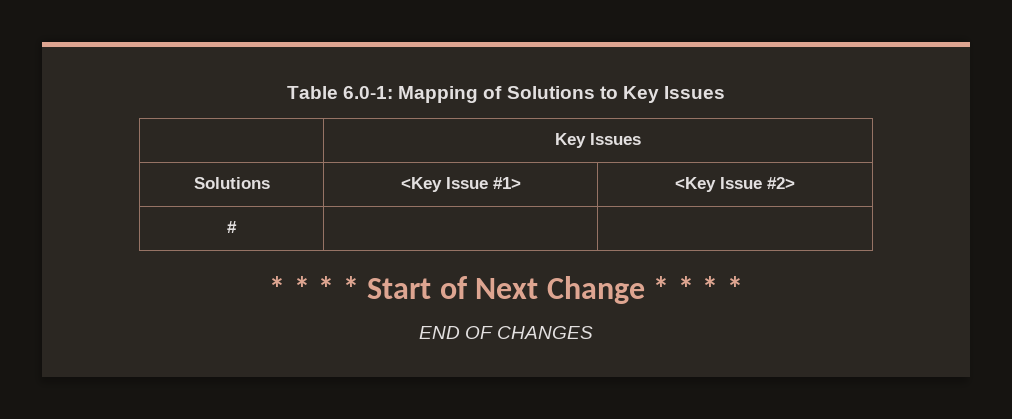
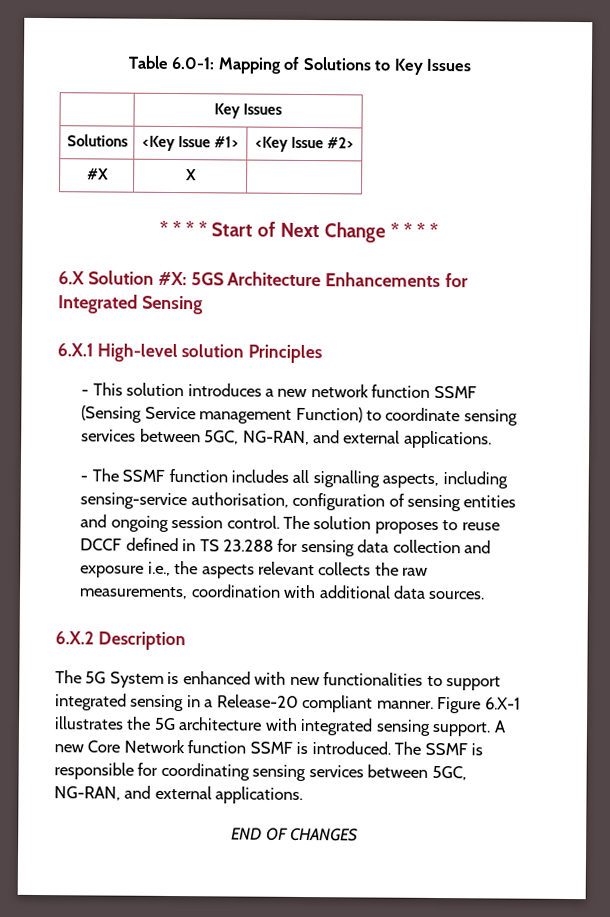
[227,221,237,233] # | -> [86,168,109,180] [184,169,197,181] #X | X
(743, 287) none -> [58,270,470,288] [58,294,203,315] [57,343,323,364] [81,382,477,399] [81,405,518,426] [81,428,492,449] [80,468,508,489] [80,492,517,512] [80,514,500,535] [80,537,492,557] [80,561,429,579] [79,584,486,600] [55,631,186,651] [55,670,502,691] [55,693,521,714] [54,716,507,737] [54,739,484,756] [54,762,467,782] [54,785,304,804] // 6.X Solution #X: 5GS Architecture Enhancements for Integrated Sensing // 6.X.1 High-level solution Principles // - This solution introduces a new network function SSMF (Sensing Service management Function) to coordinate sensing services between 5GC, NG-RAN, and external applications. // - The SSMF function includes all signalling aspects, including sensing-service authorisation, configuration of sensing entities and ongoing session control. The solution proposes to reuse DCCF defined in TS 23.288 for sensing data collection and exposure i.e., the aspects relevant collects the raw measurements, coordination with additional data sources. // 6.X.2 Description // The 5G System is enhanced with new functionalities to support integrated sensing in a Release-20 compliant manner. Figure 6.X-1 illustrates the 5G architecture with integrated sensing support. A new Core Network function SSMF is introduced. The SSMF is responsible for coordinating sensing services between 5GC, NG-RAN, and external applications.

